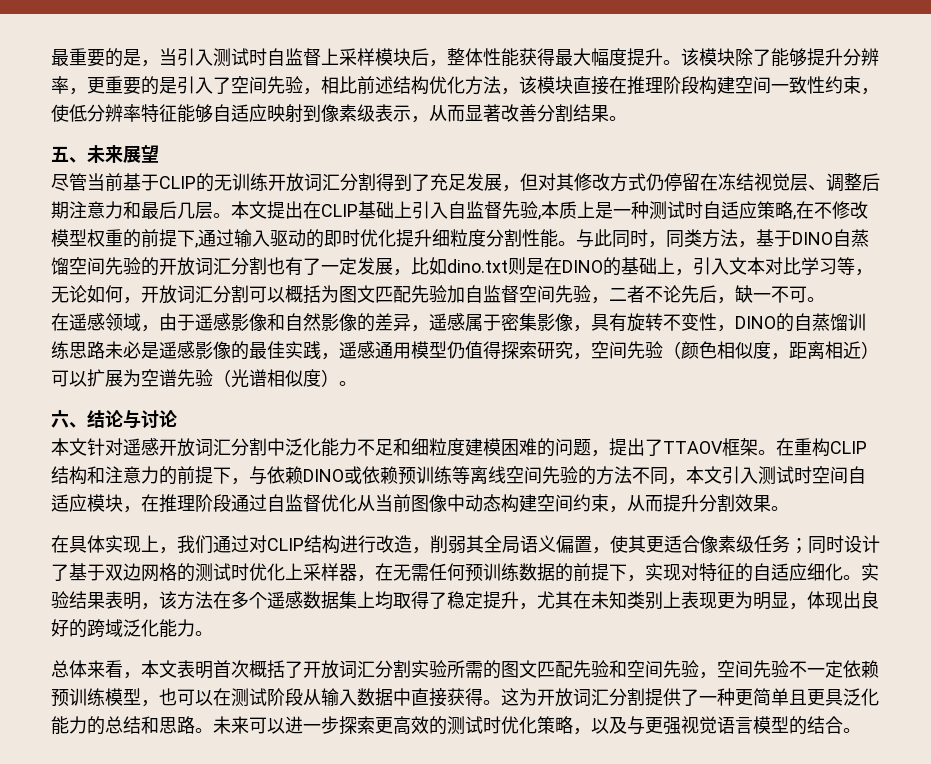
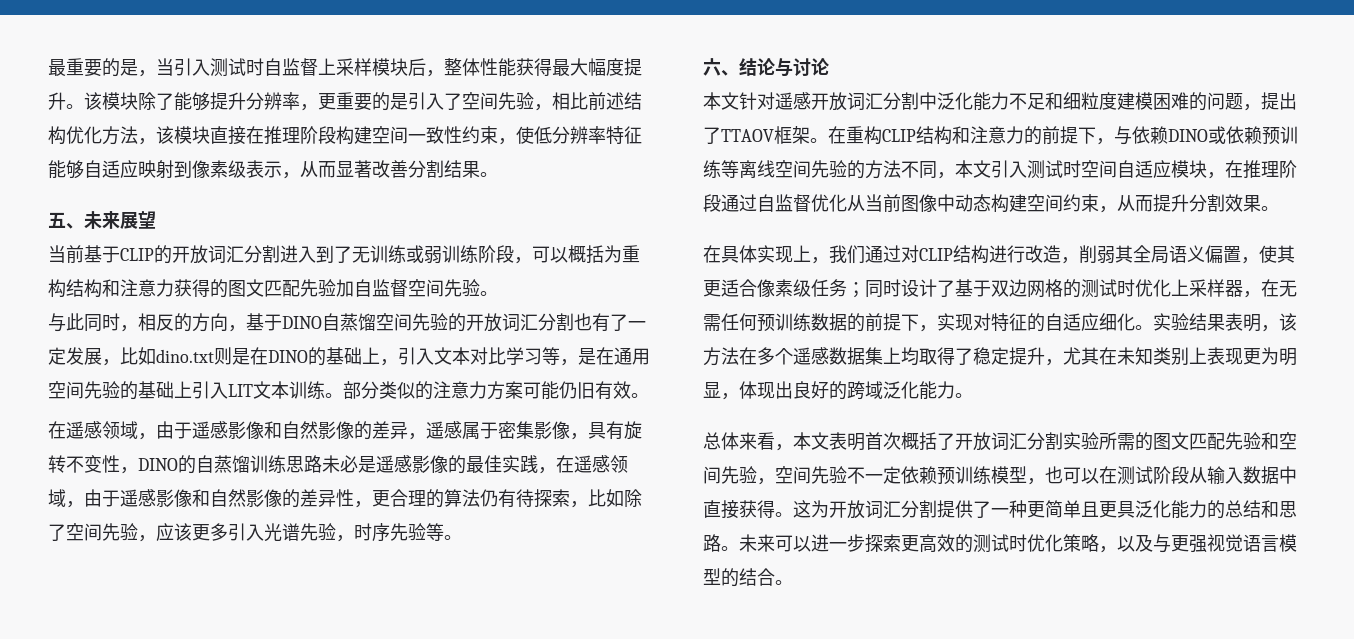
[51,173,87,191] 尽管 -> (156, 220) none
[214,173,880,192] [51,201,868,220] [51,229,576,248] 无训练开放词汇分割得到了充足发展，但对其修改方式仍停留在冻结视觉层、调整后期注意力和最后几层。本文提出在CLIP基础上引入自监督先验,本质上是一种测试时自适应策略,在不修改模型权重的前提下,通过输入驱动的即时优化提升细粒度分割性能。 -> [172,245,640,264] [48,279,498,298] 开放词汇分割进入到了无训练或弱训练阶段，可以概括为重构结构和注意力获得的图文匹配先验加自监督空间先验。 //
[666,229,738,248] 同类方法 -> [138,313,228,332] 相反的方向
[51,285,807,304] 无论如何，开放词汇分割可以概括为图文匹配先验加自监督空间先验，二者不论先后，缺一不可 -> [578,347,650,365] [48,381,631,400] 是在通用空间先验的基础上引入LIT文本训练。部分类似的注意力方案可能仍旧有效
[339,341,879,360] [51,369,339,388] 遥感通用模型仍值得探索研究，空间先验（颜色相似度，距离相近）可以扩展为空谱先验（光谱相似度） -> [556,455,628,473] [48,489,642,508] [48,523,444,542] 在遥感领域，由于遥感影像和自然影像的差异性，更合理的算法仍有待探索，比如除了空间先验，应该更多引入光谱先验，时序先验等

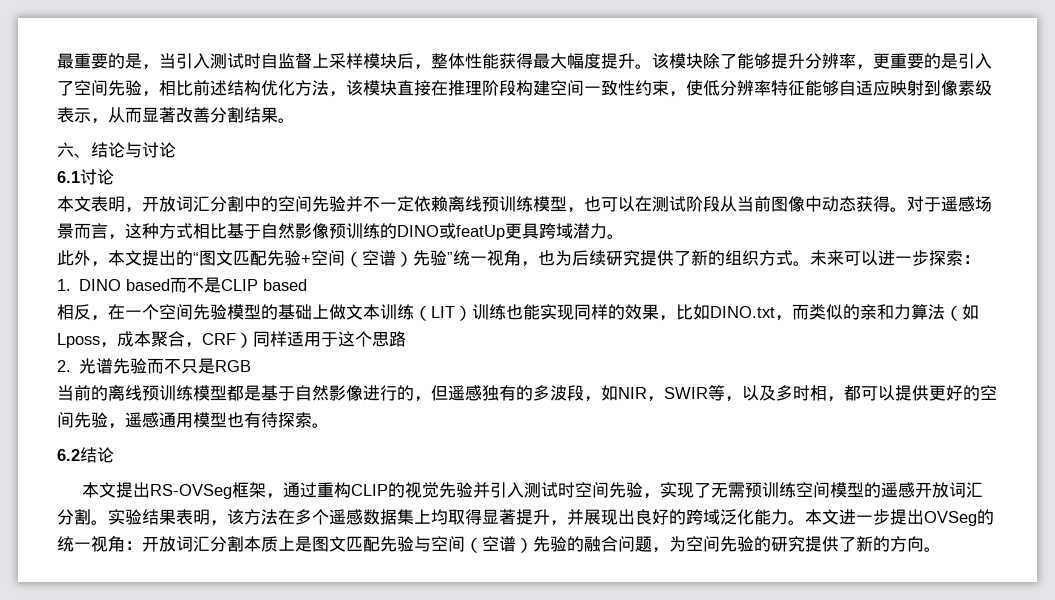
[48,211,156,229] [48,245,640,264] [48,279,498,298] [48,313,646,332] [48,347,650,366] [48,381,649,400] [48,421,642,440] [48,455,628,474] [48,489,642,508] [48,523,462,542] // 五、未来展望 // 当前基于CLIP的开放词汇分割进入到了无训练或弱训练阶段，可以概括为重构结构和注意力获得的图文匹配先验加自监督空间先验。 // 与此同时，相反的方向，基于DINO自蒸馏空间先验的开放词汇分割也有了一定发展，比如dino.txt则是在DINO的基础上，引入文本对比学习等，是在通用空间先验的基础上引入LIT文本训练。部分类似的注意力方案可能仍旧有效。 // 在遥感领域，由于遥感影像和自然影像的差异，遥感属于密集影像，具有旋转不变性，DINO的自蒸馏训练思路未必是遥感影像的最佳实践，在遥感领域，由于遥感影像和自然影像的差异性，更合理的算法仍有待探索，比如除了空间先验，应该更多引入光谱先验，时序先验等。 -> (295, 120) none
[703,92,1297,111] [703,126,1298,145] [703,160,1297,179] [703,194,1279,213] [703,245,1295,264] [703,279,1297,298] [703,313,1135,332] // 本文针对遥感开放词汇分割中泛化能力不足和细粒度建模困难的问题，提出了TTAOV框架。在重构CLIP结构和注意力的前提下，与依赖DINO或依赖预训练等离线空间先验的方法不同，本文引入测试时空间自适应模块，在推理阶段通过自监督优化从当前图像中动态构建空间约束，从而提升分割效果。 // 在具体实现上，我们通过对CLIP结构进行改造，削弱其全局语义偏置，使其更适合像素级任务；同时设计了基于双边网格的测试时优化上采样器，在无需任何预训练数据的前提下，实现对特征的自适应细化 -> [57,169,114,185] [57,196,992,213] [57,223,624,240] [57,249,980,267] [57,277,308,293] [57,304,979,321] [57,331,406,348] [57,358,252,374] [57,385,997,402] [57,412,329,429] [57,447,114,463] [82,482,984,499] [57,509,91,525] // 6.1讨论 // 本文表明，开放词汇分割中的空间先验并不一定依赖离线预训练模型，也可以在测试阶段从当前图像中动态获得。对于遥感场景而言，这种方式相比基于自然影像预训练的DINO或featUp更具跨域潜力。 // 此外，本文提出的“图文匹配先验+空间（空谱）先验”统一视角，也为后续研究提供了新的组织方式。未来可以进一步探索： // 1. DINO based而不是CLIP based // 相反，在一个空间先验模型的基础上做文本训练（LIT）训练也能实现同样的效果，比如DINO.txt，而类似的亲和力算法（如Lposs，成本聚合，CRF）同样适用于这个思路 // 2.光谱先验而不只是RGB // 当前的离线预训练模型都是基于自然影像进行的，但遥感独有的多波段，如NIR，SWIR等，以及多时相，都可以提供更好的空间先验，遥感通用模型也有待探索。 // 6.2结论 // 本文提出RS-OVSeg框架，通过重构CLIP的视觉先验并引入测试时空间先验，实现了无需预训练空间模型的遥感开放词汇分割
[955,347,1297,366] [703,381,757,400] 了稳定提升，尤其在未知类别上表现更为明显，体 -> [482,509,601,526] 显著提升，并展
[703,432,1297,451] [703,466,1297,485] [703,500,1297,519] [703,534,1297,553] [703,568,775,587] // 总体来看，本文表明首次概括了开放词汇分割实验所需的图文匹配先验和空间先验，空间先验不一定依赖预训练模型，也可以在测试阶段从输入数据中直接获得。这为开放词汇分割提供了一种更简单且更具泛化能力的总结和思路。未来可以进一步探索更高效的测试时优化策略，以及与更强视觉语言模型的结合 -> [805,509,994,526] [57,535,924,553] 本文进一步提出OVSeg的统一视角：开放词汇分割本质上是图文匹配先验与空间（空谱）先验的融合问题，为空间先验的研究提供了新的方向

